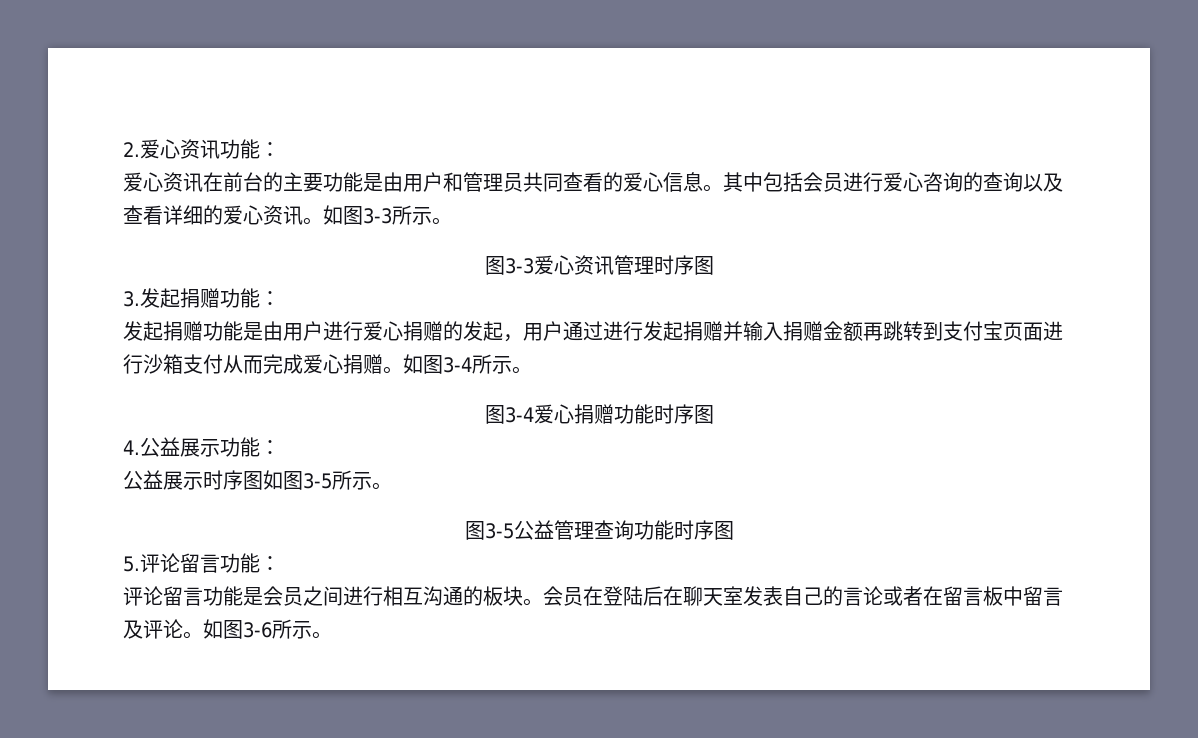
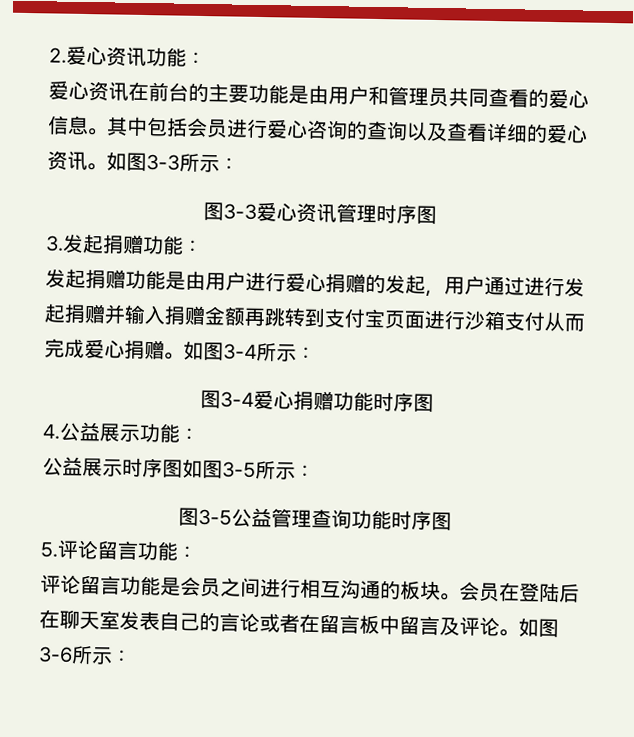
[432,217,452,225] 。 -> [219,157,239,171] ：
[512,366,532,374] 。 -> [296,346,316,360] ：
[372,482,392,490] 。 -> [295,464,315,478] ：
[312,631,332,639] 。 -> [111,649,132,663] ：

